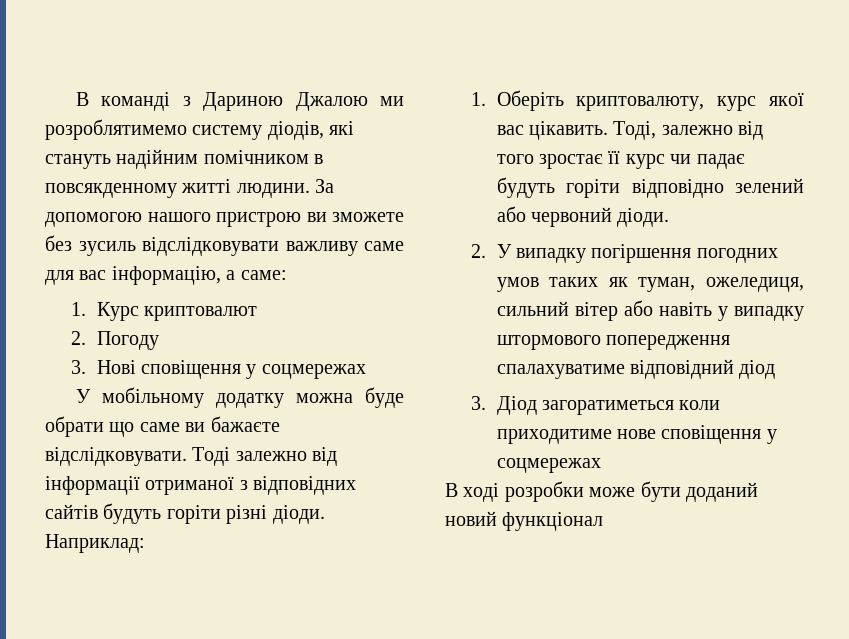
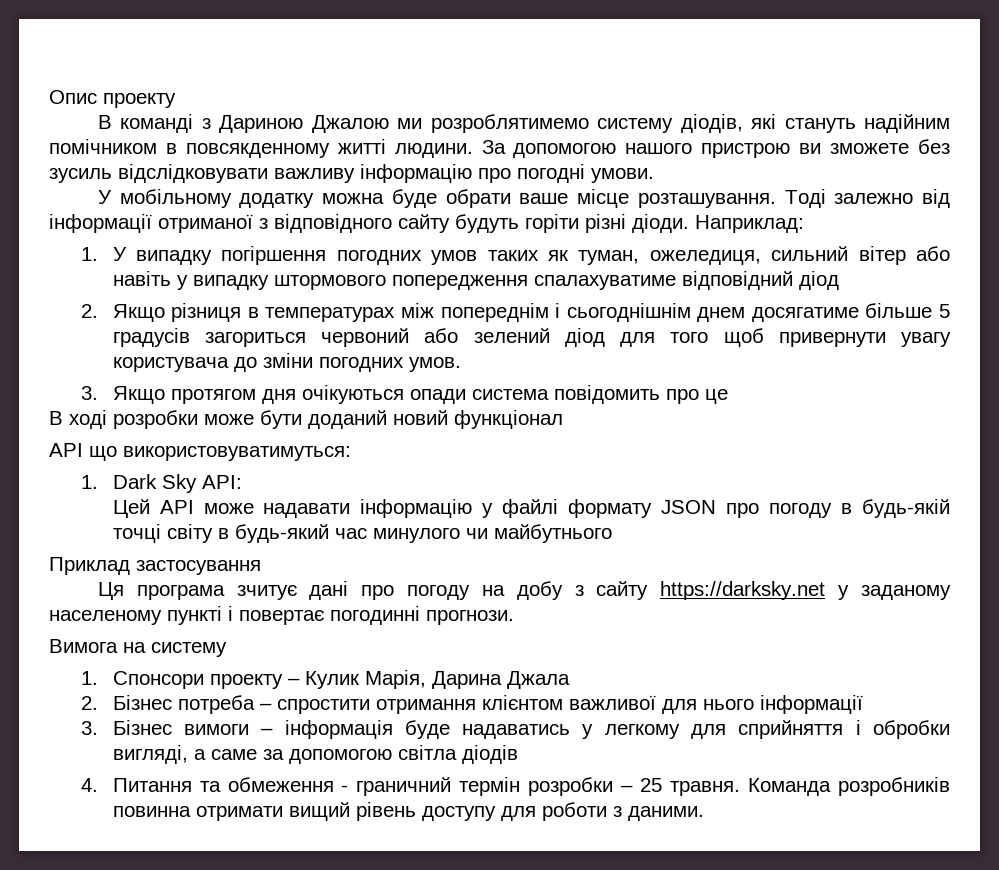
(76, 99) none -> [49,90,176,108] Опис проекту //
[364,241,404,251] [45,266,287,285] [70,302,258,321] [70,331,159,350] [70,360,366,379] саме для вас інформацію, а саме: // 1. Курс криптовалют // 2. Погоду // 3. Нові сповіщення у соцмережах -> [360,164,654,183] інформацію про погодні умови.
[109,416,280,437] [45,447,187,466] що саме ви бажаєте відслідковувати. -> [519,189,776,208] ваше місце розташування.
[253,476,357,495] [45,504,98,519] відповідних сайтів -> [274,214,450,233] відповідного сайту
[496,90,804,111] [496,121,764,140] [496,150,745,169] [496,177,804,198] [496,206,670,227] [470,244,486,258] Оберіть криптовалюту, курс якої вас цікавить. Тоді, залежно від того зростає її курс чи падає будуть горіти відповідно зелений або червоний діоди. // 2. -> (98, 254) none
[470,396,721,415] [496,425,777,444] [496,458,601,473] 3. Діод загоратиметься коли приходитиме нове сповіщення у соцмережах -> [80,303,950,322] [112,328,952,347] [112,353,461,372] [80,385,728,404] 2. Якщо різниця в температурах між попереднім і сьогоднішнім днем досягатиме більше 5 градусів загориться червоний або зелений діод для того щоб привернути увагу користувача до зміни погодних умов. // 3. Якщо протягом дня очікуються опади система повідомить про це
(604, 521) none -> [49,443,351,461] [80,474,242,493] [112,499,951,518] [112,524,612,543] [49,557,261,575] [97,581,951,600] [49,606,514,625] [49,639,227,657] [80,670,570,689] [80,695,863,714] [80,720,950,739] [112,745,518,764] [80,777,950,796] [112,802,704,821] // API що використовуватимуться: // 1. Dark Sky API: // Цей API може надавати інформацію у файлі формату JSON про погоду в будь-якій точці світу в будь-який час минулого чи майбутнього // Приклад застосування // Ця програма зчитує дані про погоду на добу з сайту https://darksky.net у заданому населеному пункті і повертає погодинні прогнози. // Вимога на систему // 1. Спонсори проекту – Кулик Марія, Дарина Джала // 2. Бізнес потреба – спростити отримання клієнтом важливої для нього інформації // 3. Бізнес вимоги – інформація буде надаватись у легкому для сприйняття і обробки вигляді, а саме за допомогою світла діодів // 4. Питання та обмеження - граничний термін розробки – 25 травня. Команда розробників повинна отримати вищий рівень доступу для роботи з даними.

